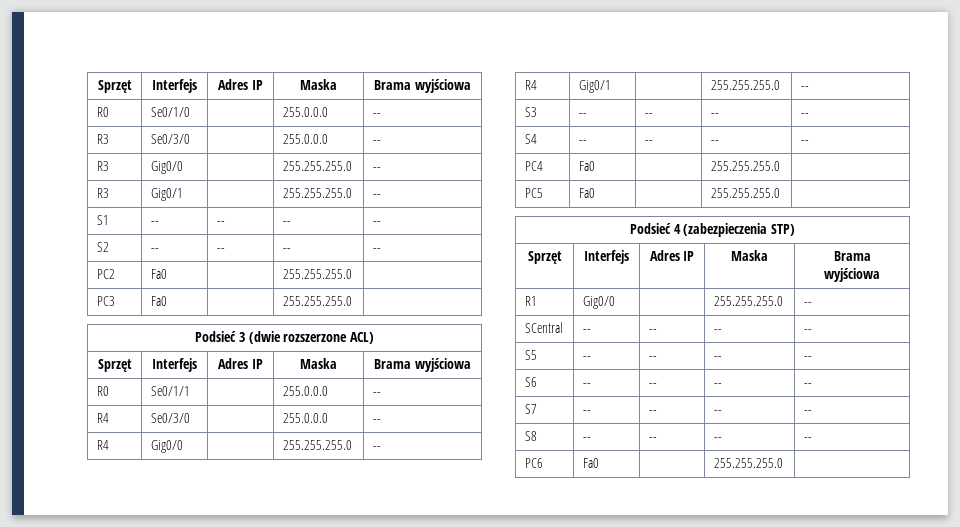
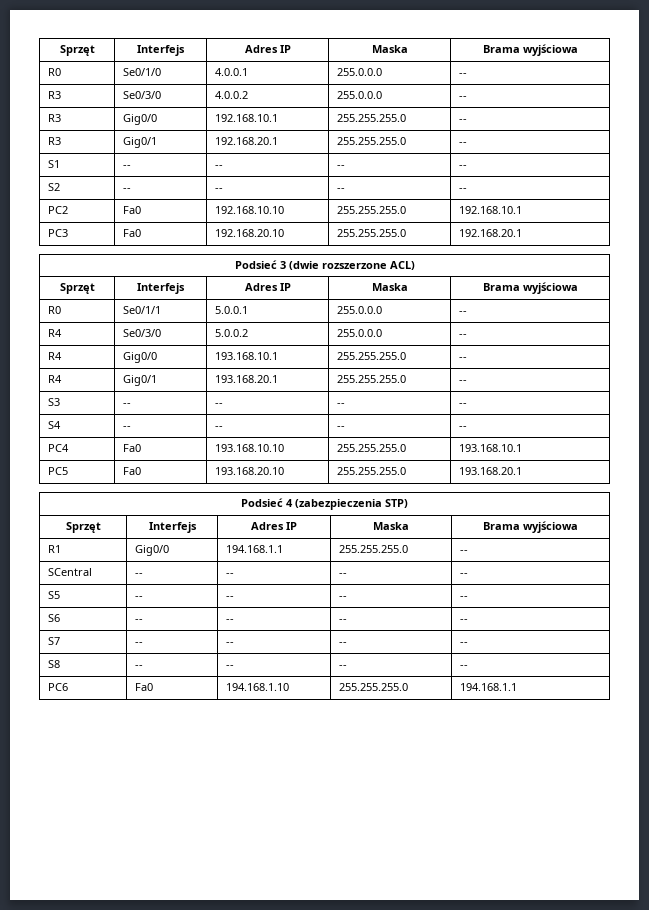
(190, 112) none -> [215,68,249,76] 4.0.0.1
(190, 139) none -> [215,91,249,99] 4.0.0.2
(183, 167) none -> [215,114,279,122] 192.168.10.1
(183, 194) none -> [215,137,279,145] 192.168.20.1
[282,269,352,279] | 255.255.255.0 | -> [215,206,285,214] [337,206,407,214] [459,206,523,214] 192.168.10.10 | 255.255.255.0 | 192.168.10.1
[282,296,352,306] | 255.255.255.0 | -> [215,229,285,237] [337,229,407,237] [459,229,523,237] 192.168.20.10 | 255.255.255.0 | 192.168.20.1
(190, 391) none -> [215,306,249,314] 5.0.0.1
(190, 418) none -> [215,329,249,337] 5.0.0.2
(183, 446) none -> [215,352,279,360] 193.168.10.1
(611, 86) none -> [215,375,279,383] 193.168.20.1
[710,161,780,171] | 255.255.255.0 | -> [215,444,285,452] [337,444,407,452] [459,444,523,452] 193.168.10.10 | 255.255.255.0 | 193.168.10.1
[710,188,780,198] | 255.255.255.0 | -> [215,467,285,475] [337,467,407,475] [459,467,523,475] 193.168.20.10 | 255.255.255.0 | 193.168.20.1
(615, 302) none -> [226,545,284,553] 194.168.1.1
[713,458,783,468] | 255.255.255.0 | -> [226,683,290,691] [339,683,409,691] [460,683,518,691] 194.168.1.10 | 255.255.255.0 | 194.168.1.1

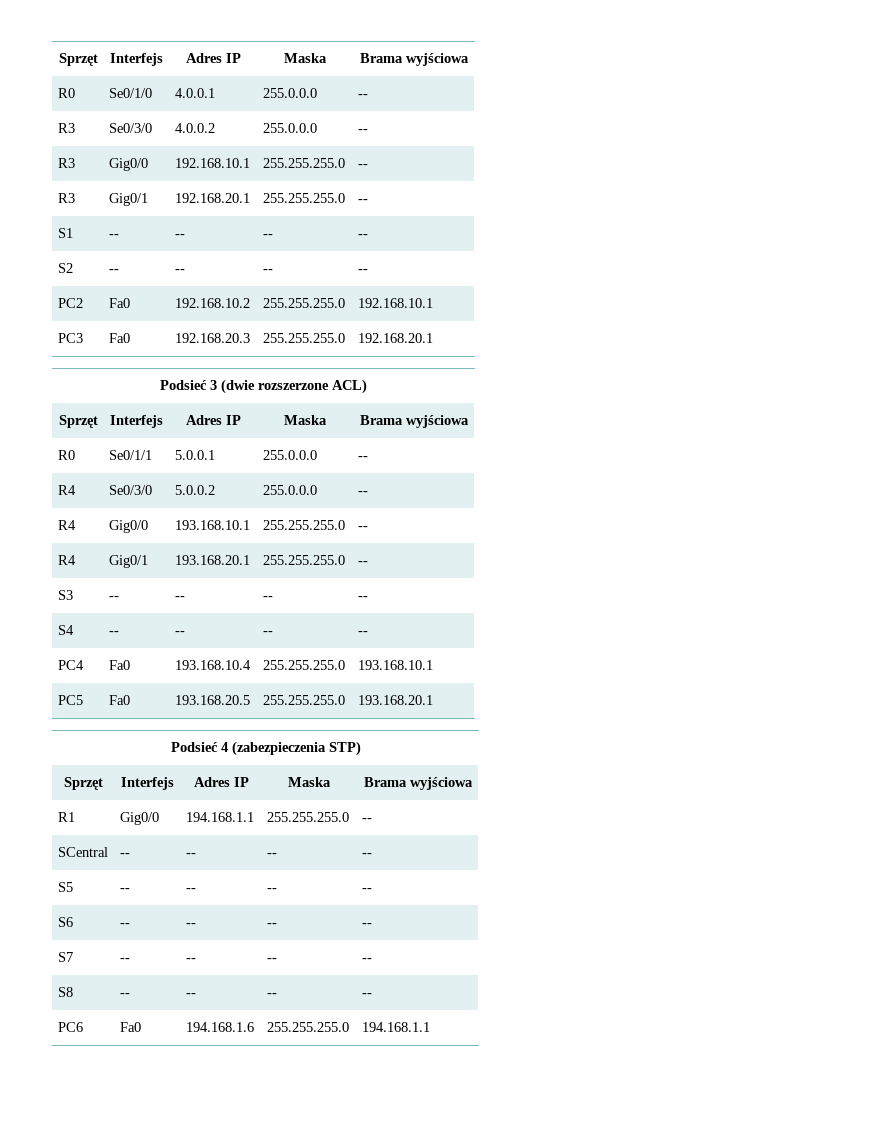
[215,206,285,214] 192.168.10.10 -> [174,298,250,308] 192.168.10.2
[215,229,285,237] 192.168.20.10 -> [174,333,250,343] 192.168.20.3
[215,444,285,452] 193.168.10.10 -> [174,660,251,670] 193.168.10.4
[215,467,285,475] 193.168.20.10 -> [174,695,250,705] 193.168.20.5
[226,683,290,691] 194.168.1.10 -> [185,1022,254,1032] 194.168.1.6

